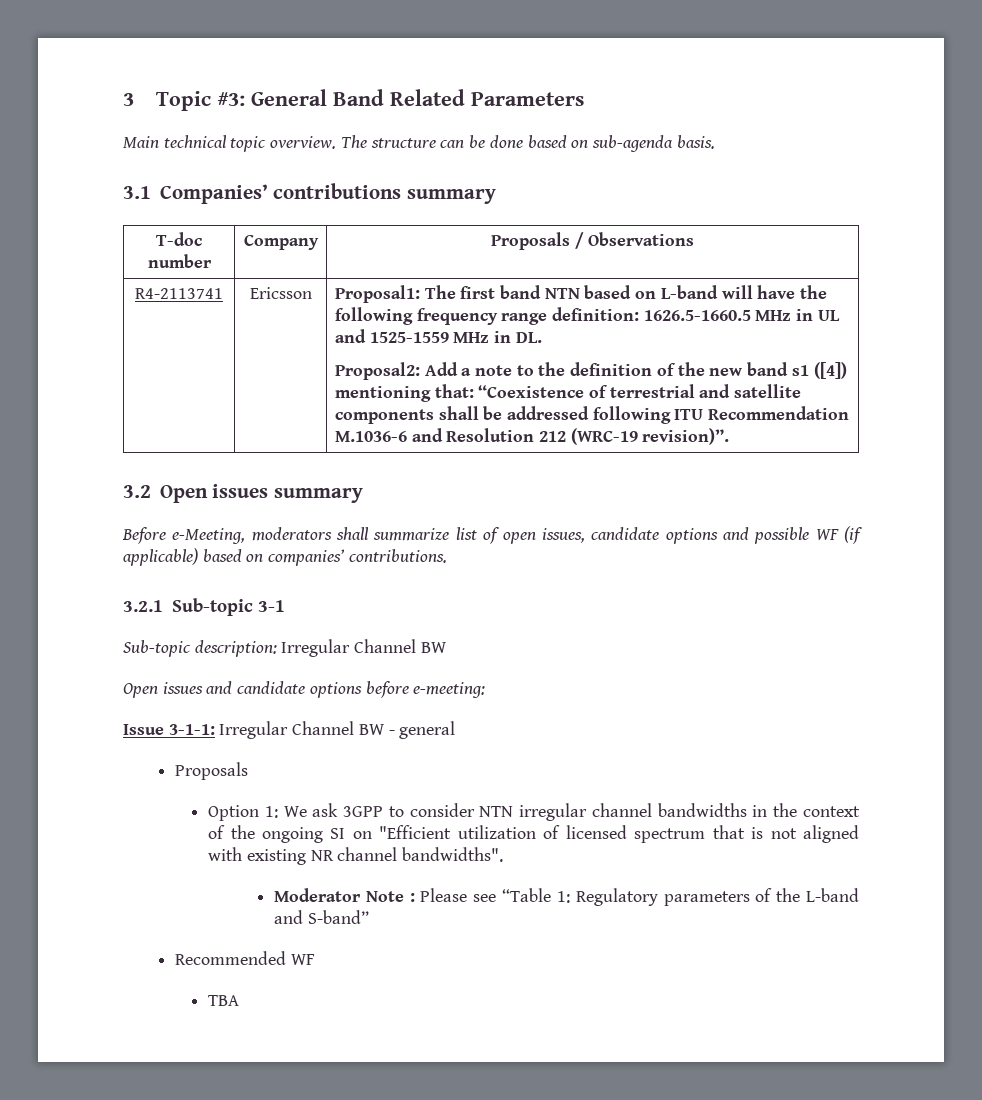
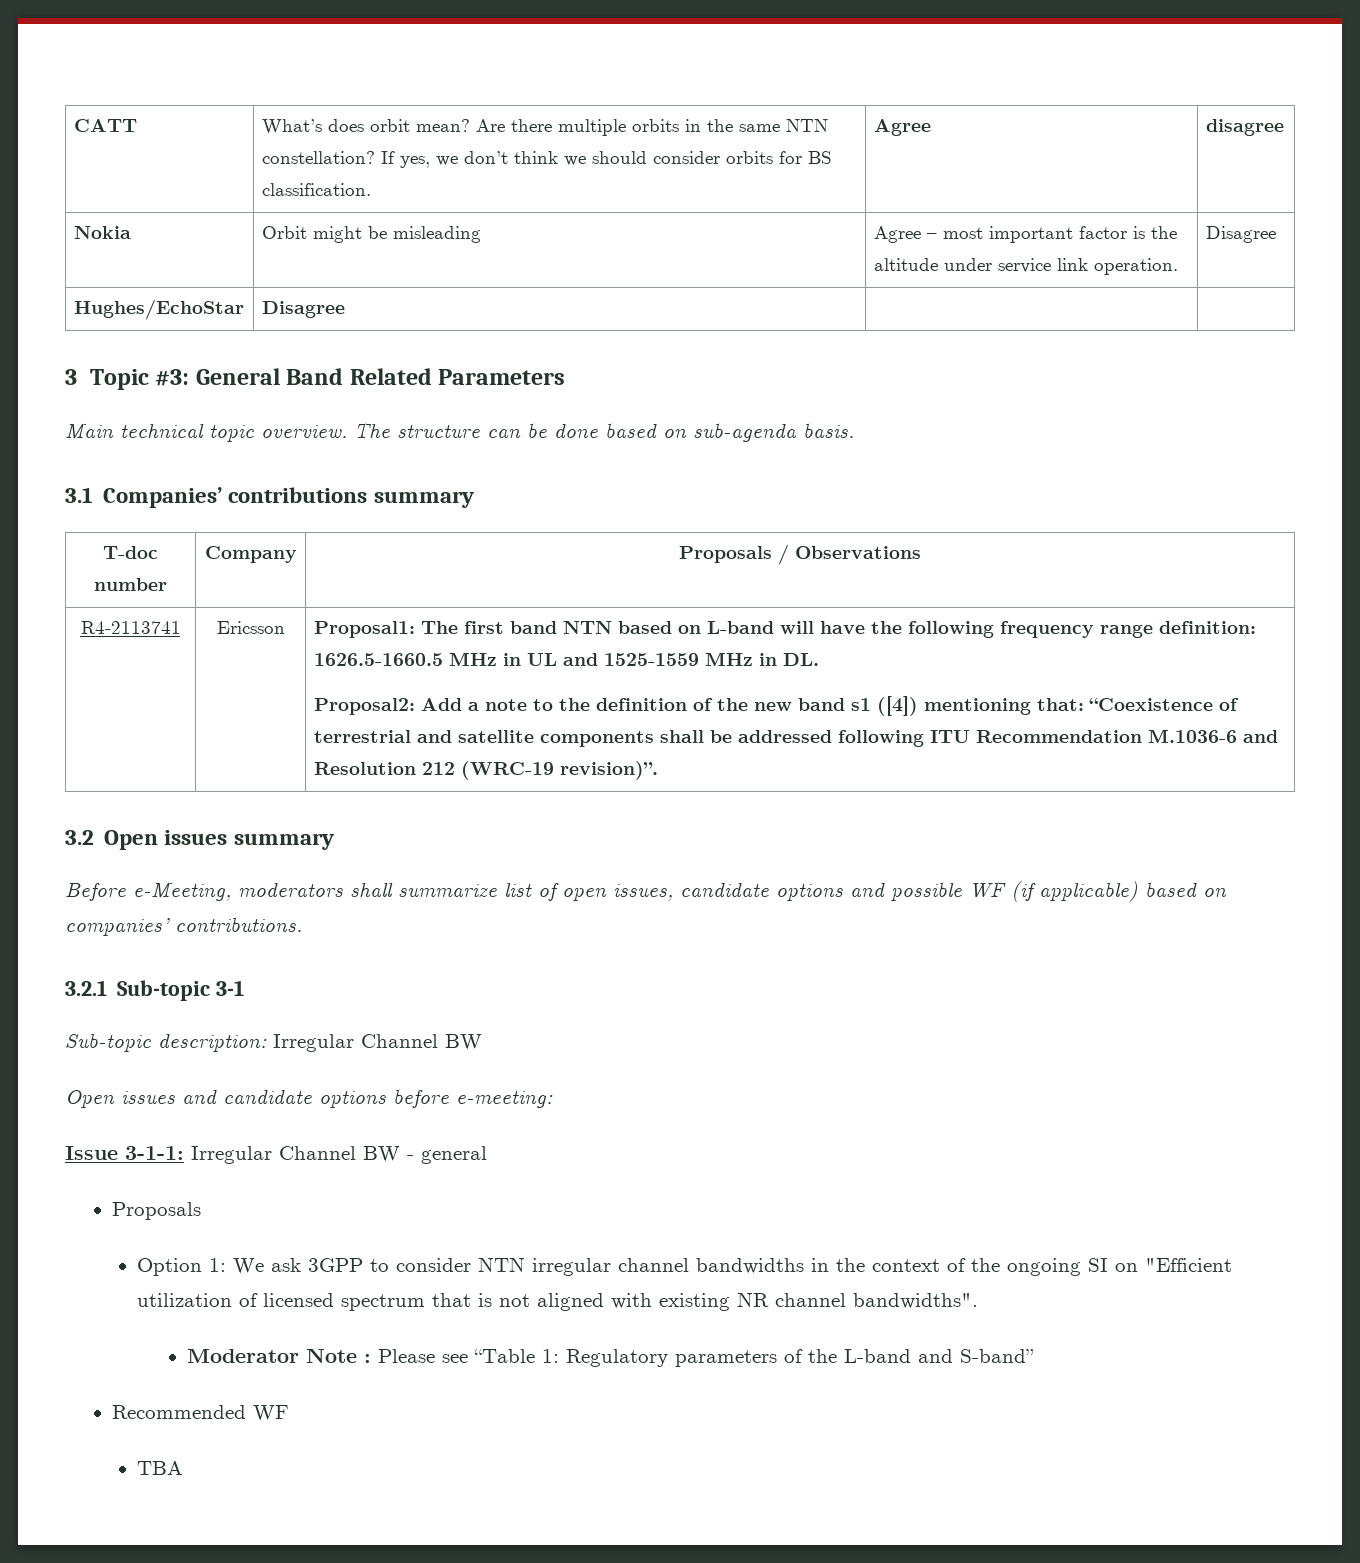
(123, 99) none -> [73,119,137,132] [261,119,828,136] [261,151,832,168] [261,183,371,196] [873,119,931,136] [1205,119,1284,136] [73,226,131,239] [261,226,481,243] [873,226,1177,243] [873,258,1178,275] [1205,226,1276,243] [73,299,244,320] [261,301,345,318] CATT | What’s does orbit mean? Are there multiple orbits in the same NTN constellation? If yes, we don’t think we should consider orbits for BS classification. | Agree | disagree // Nokia | Orbit might be misleading | Agree – most important factor is the altitude under service link operation. | Disagree // Hughes/EchoStar | Disagree | | //

